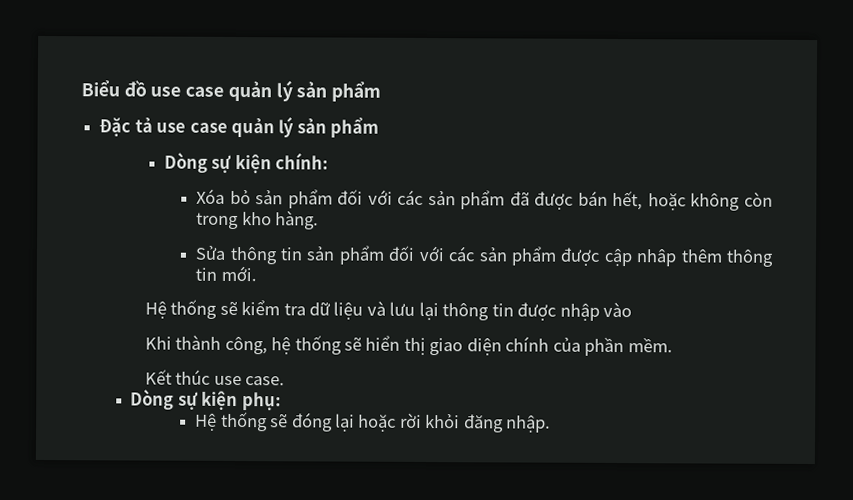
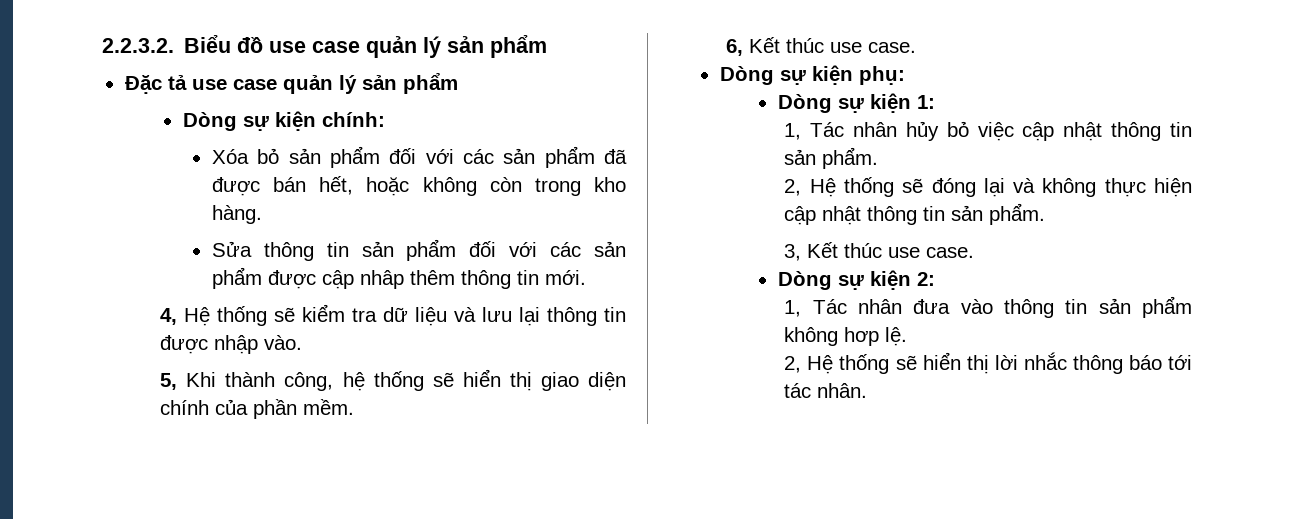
(81, 88) none -> [102,38,174,53] 2.2.3.2.
(257, 273) none -> [160,308,178,325] 4,
[603,301,633,318] vào // -> [264,335,303,350] [160,373,178,390] vào. // 5,
(673, 345) none -> [726,39,744,56] 6,
(281, 401) none -> [777,93,935,113] [784,121,1192,141] [784,147,879,169] [784,179,802,196] Dòng sự kiện 1: // 1, Tác nhân hủy bỏ việc cập nhật thông tin sản phẩm. // 2,
[358,412,552,433] hoặc rời khỏi đăng nhập. -> [1013,178,1192,197] [784,203,1046,225] [784,242,975,261] [777,270,935,290] [784,296,1192,318] [784,327,908,346] [784,352,1192,374] [784,383,868,398] và không thực hiện cập nhật thông tin sản phẩm. // 3, Kết thúc use case. // Dòng sự kiện 2: // 1, Tác nhân đưa vào thông tin sản phẩm không hơp lệ. // 2, Hệ thống sẽ hiển thị lời nhắc thông báo tới tác nhân.

